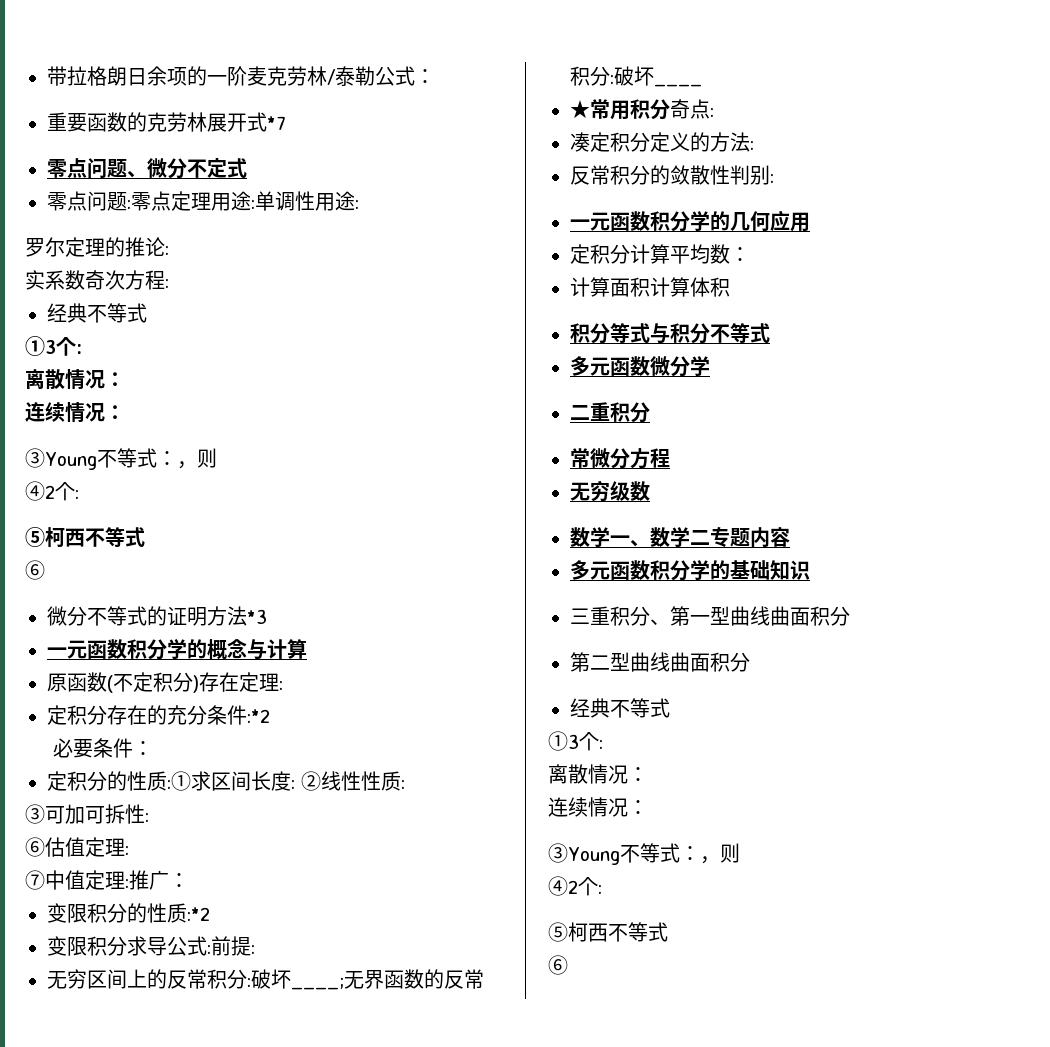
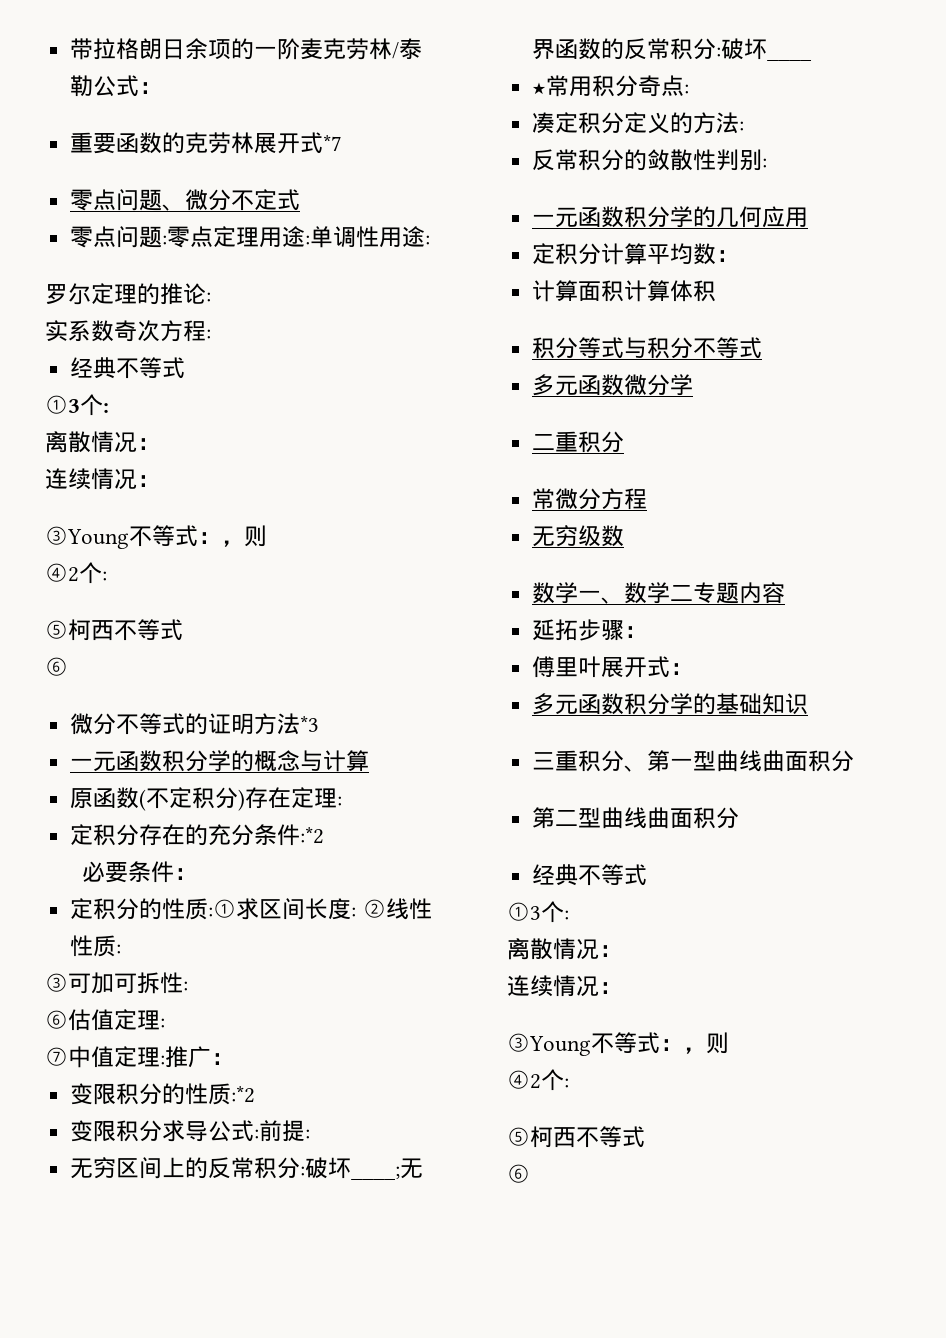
(790, 537) none -> [532,619,648,641] [532,656,694,678] // 延拓步骤： // 傅里叶展开式：

